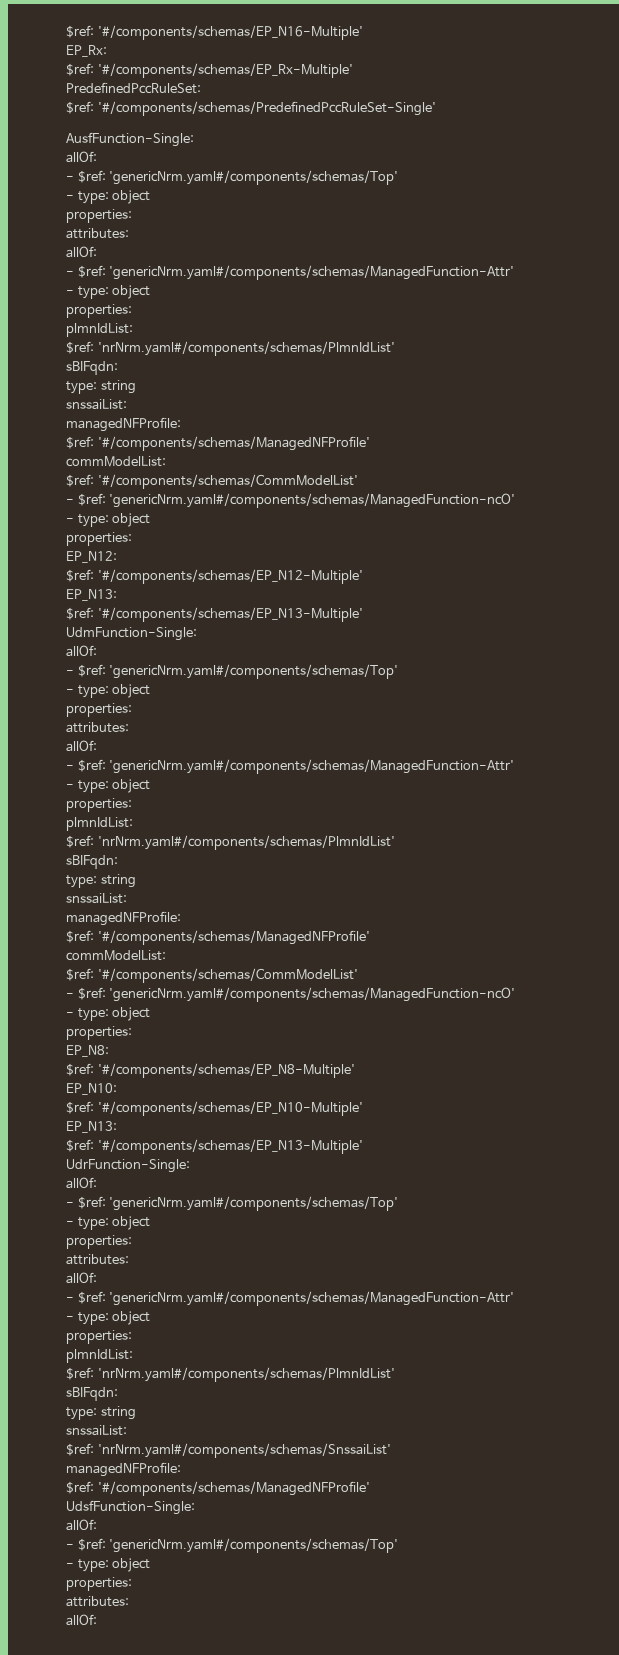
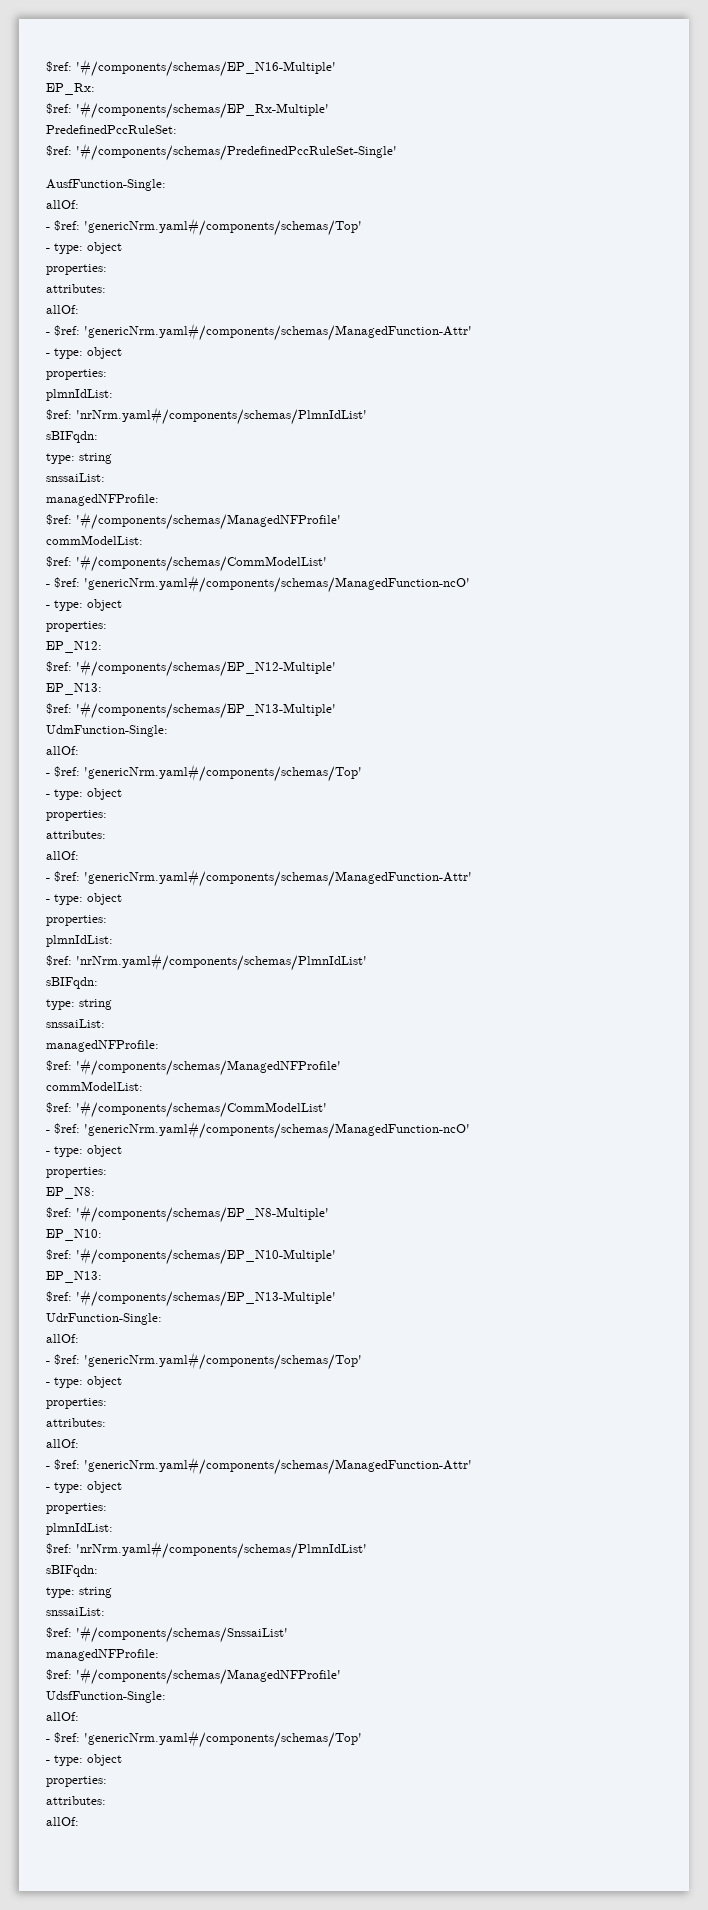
[97,1443,391,1458] 'nrNrm.yaml#/components/schemas/SnssaiList' -> [76,1625,288,1643] '#/components/schemas/SnssaiList'

